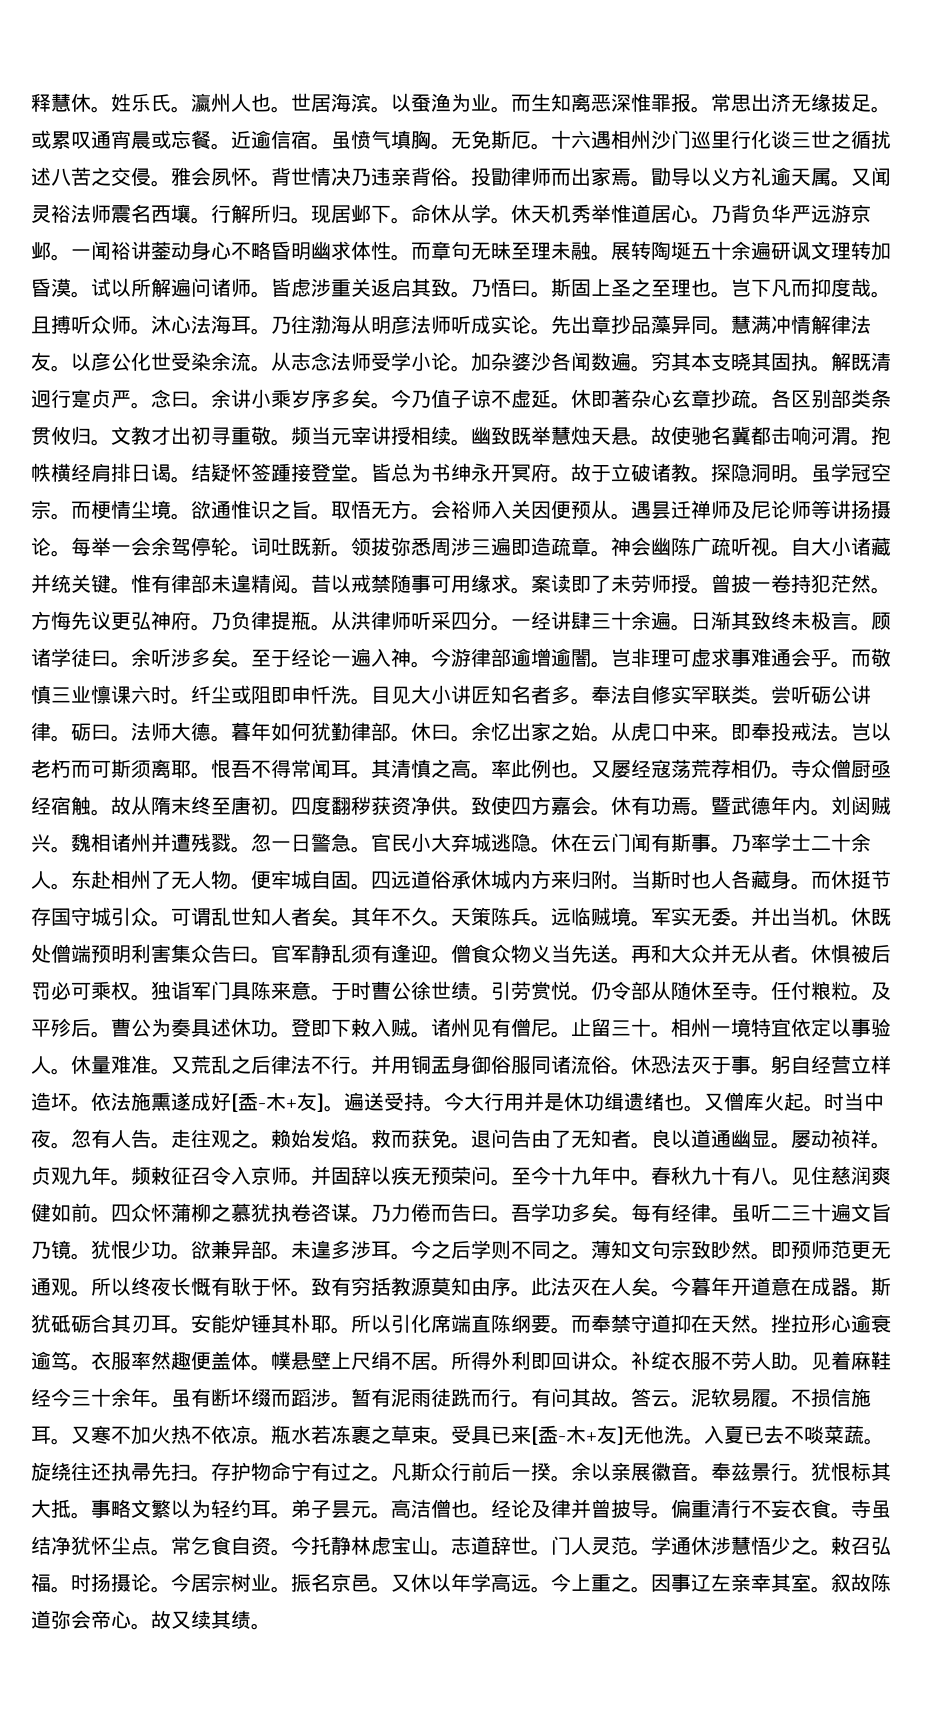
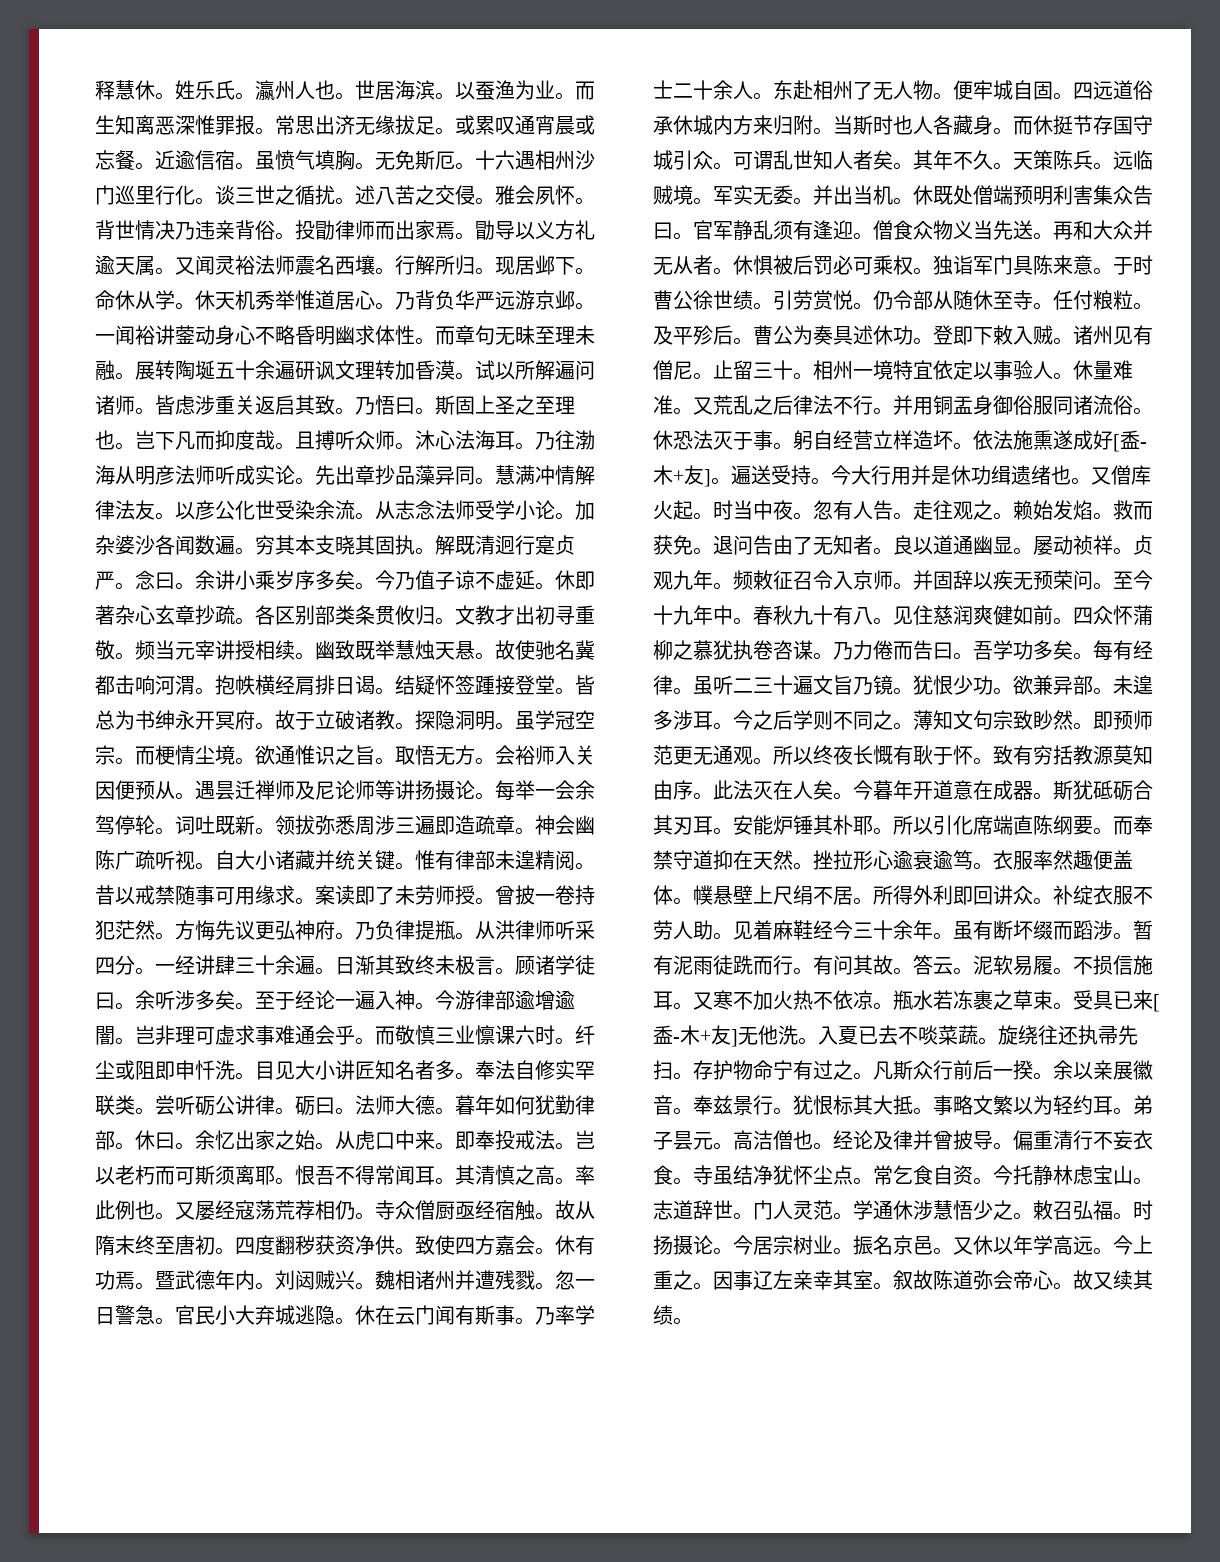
(771, 139) none -> [195,197,215,205] 。
(891, 139) none -> [335,197,355,205] 。

